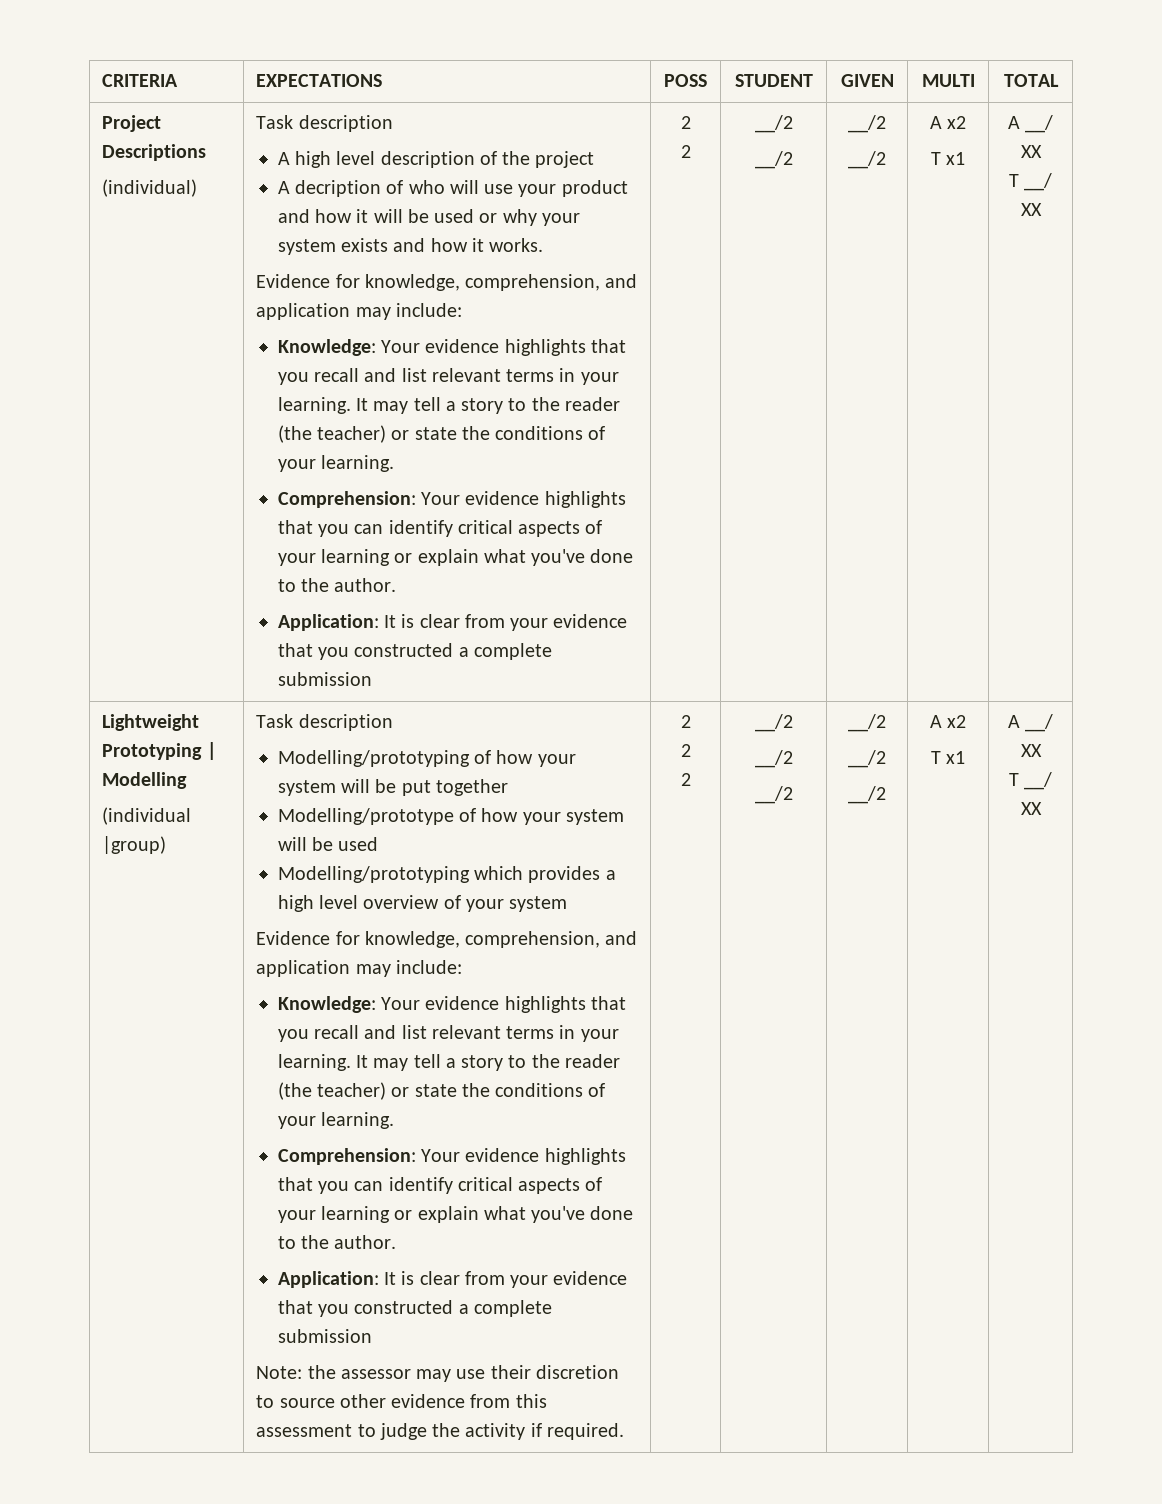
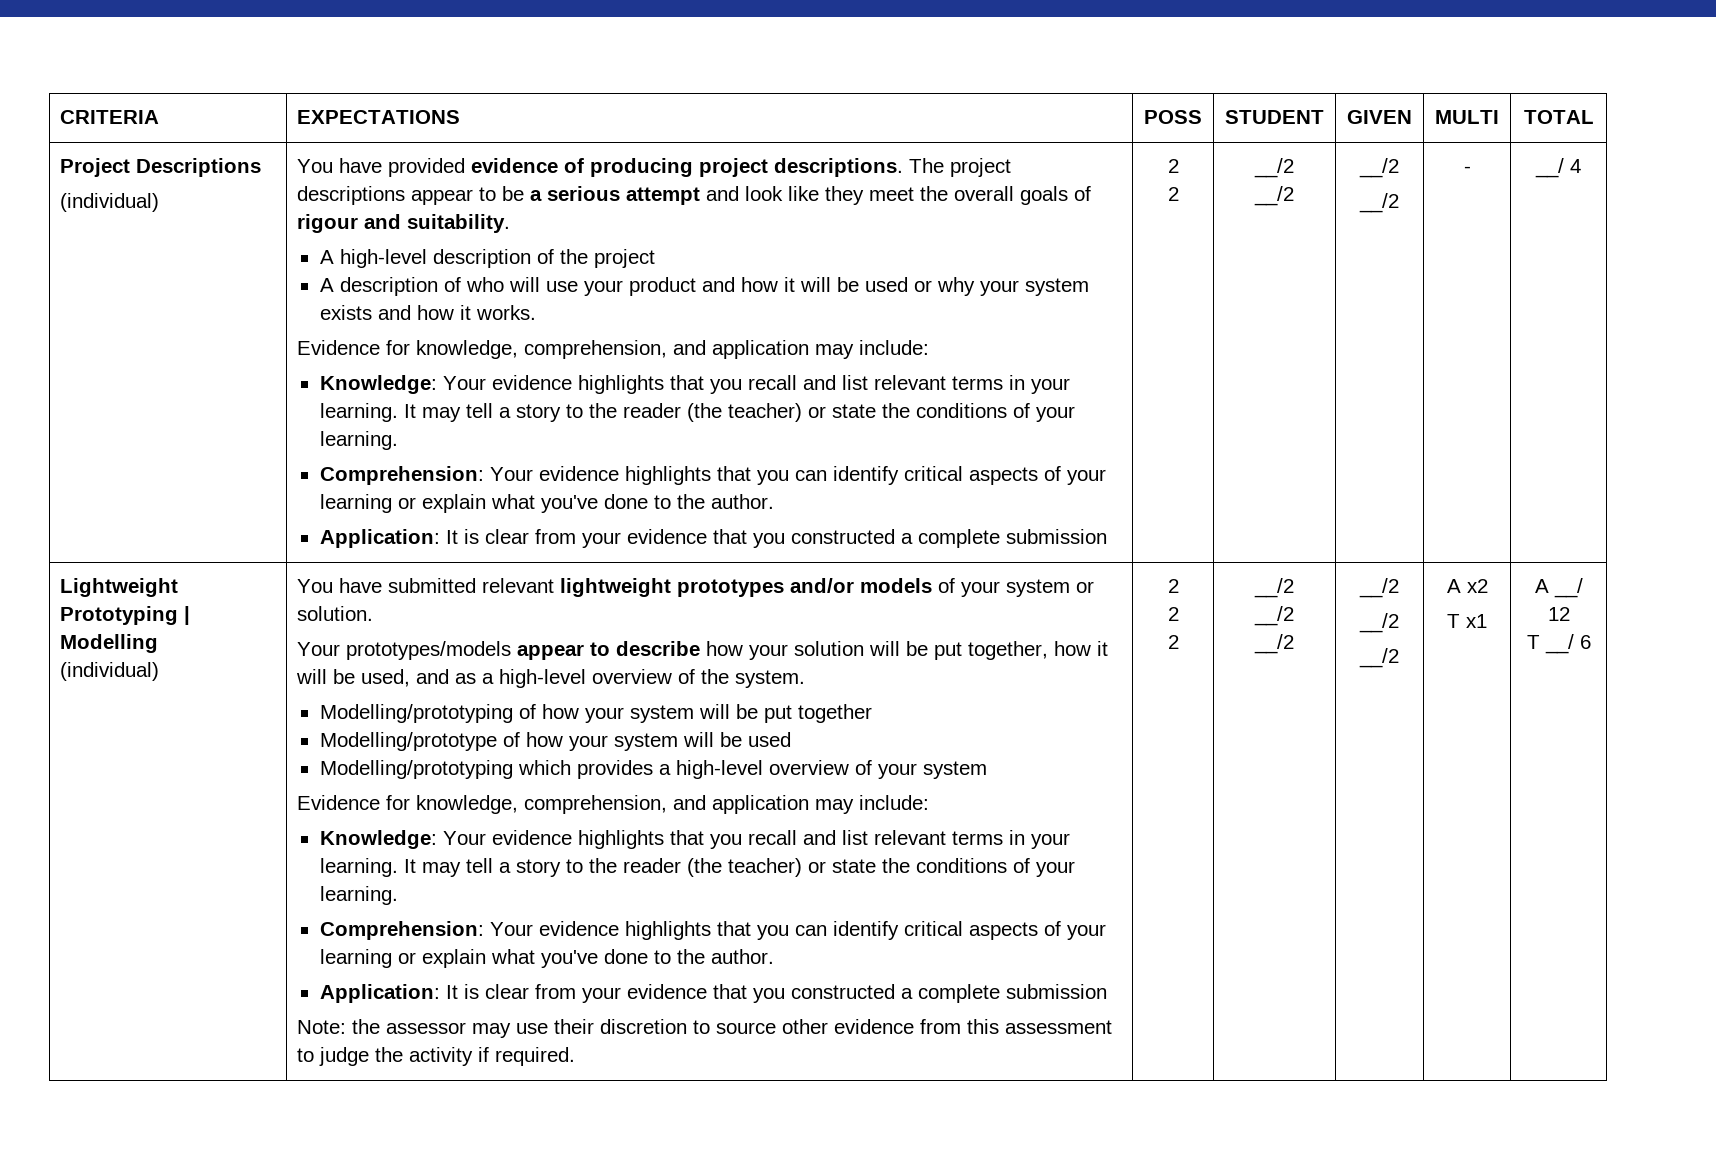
[256,115,393,132] [277,151,376,168] Task description // A high level -> [297,158,1012,177] [297,186,1092,205] [297,214,511,233] [319,249,427,268] You have provided evidence of producing project descriptions. The project descriptions appear to be a serious attempt and look like they meet the overall goals of rigour and suitability. // A high-level
[295,180,382,197] decription -> [339,277,438,296] description
[929,116,967,129] [930,152,966,165] [1007,115,1054,133] [1020,145,1042,158] [1008,173,1053,191] [1020,203,1042,216] [102,714,200,731] [102,742,217,760] [102,772,188,789] [102,807,192,825] [102,836,167,854] [256,714,393,731] A x2 // T x1 | A __/ XX // T __/ XX // Lightweight Prototyping | Modelling // (individual |group) | Task description -> [1463,166,1471,173] [1535,158,1581,178] [60,578,179,597] [60,606,191,625] [60,634,159,653] [60,662,160,681] [297,578,1095,597] [297,606,374,621] [297,641,1109,660] [296,669,806,688] - | __/ 4 // Lightweight Prototyping | Modelling // (individual) | You have submitted relevant lightweight prototypes and/or models of your system or solution. // Your prototypes/models appear to describe how your solution will be put together, how it will be used, and as a high-level overview of the system.
[277,895,359,912] high level -> [675,760,763,779] high-level
[1020,744,1042,757] [1008,772,1053,790] [1020,802,1042,815] XX // T __/ XX -> [1547,607,1570,621] [1526,634,1591,654] 12 // T __/ 6

